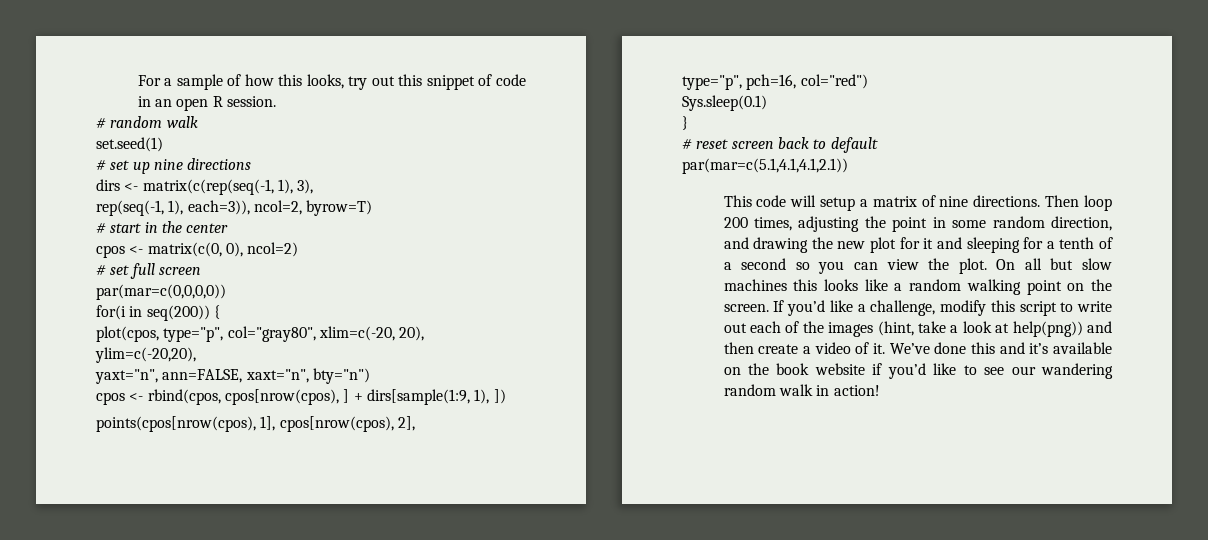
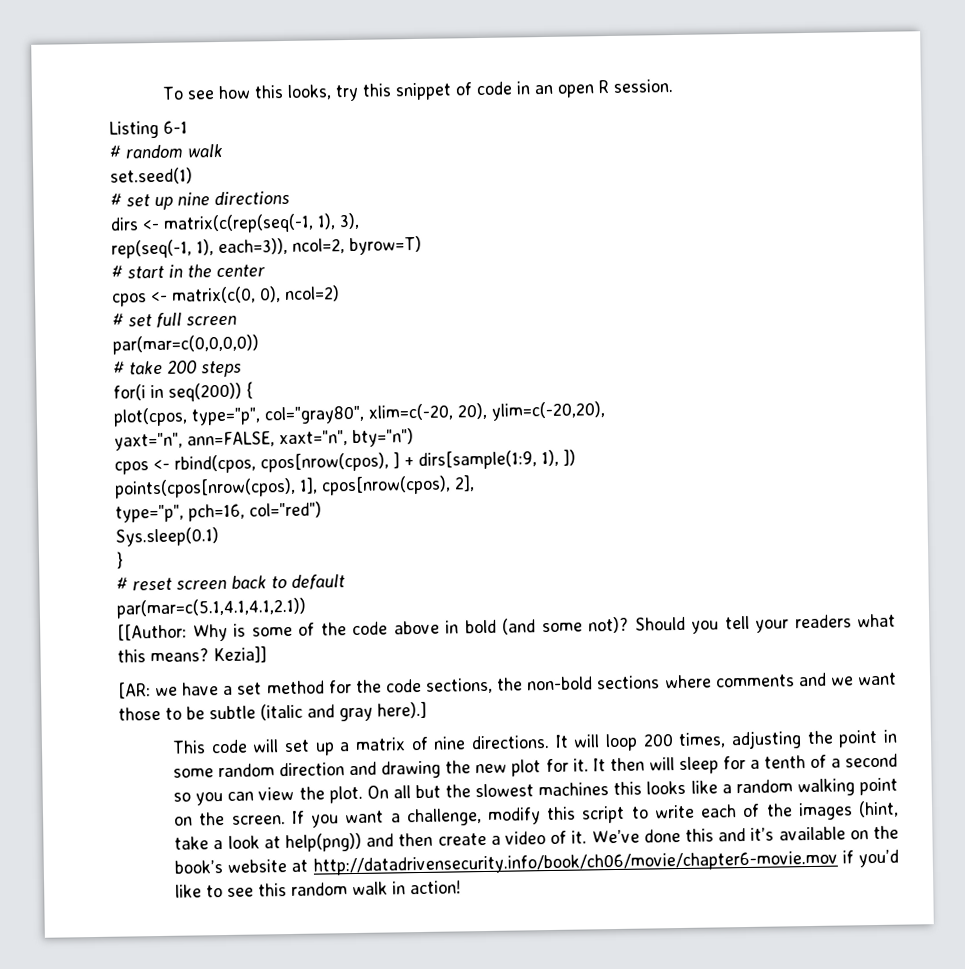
[137,74,242,90] For a sample of -> [162,86,216,100] To see
[371,76,395,86] out -> (360, 93) none
(276, 101) none -> [109,120,188,139] // Listing 6-1
(226, 292) none -> [113,360,242,378] // # take 200 steps
(848, 166) none -> [117,613,896,642] [117,646,267,664] [117,672,898,699] [118,701,427,722] // [[Author: Why is some of the code above in bold (and some not)? Should you tell your readers what this means? Kezia]] // [AR: we have a set method for the code sections, the non-bold sections where comments and we want those to be subtle (italic and gray here).]
[820,197,856,211] setup -> [284,739,335,756] set up
[1045,195,1080,207] Then -> [554,734,601,748] It will
[1051,216,1112,231] direction, -> [279,762,346,777] direction
[923,237,1020,253] it and sleeping -> [572,756,719,775] it. It then will sleep
[1082,258,1113,270] slow -> [445,783,535,798] the slowest
[787,300,853,316] you’d like -> [311,810,385,828] you want
[723,323,747,333] out -> (695, 811) none
[776,363,865,375] book website -> [174,850,838,876] book’s website at http://datadrivensecurity.info/book/ch06/movie/chapter6-movie.mov
[1011,363,1113,379] our wandering -> [258,883,288,897] this

